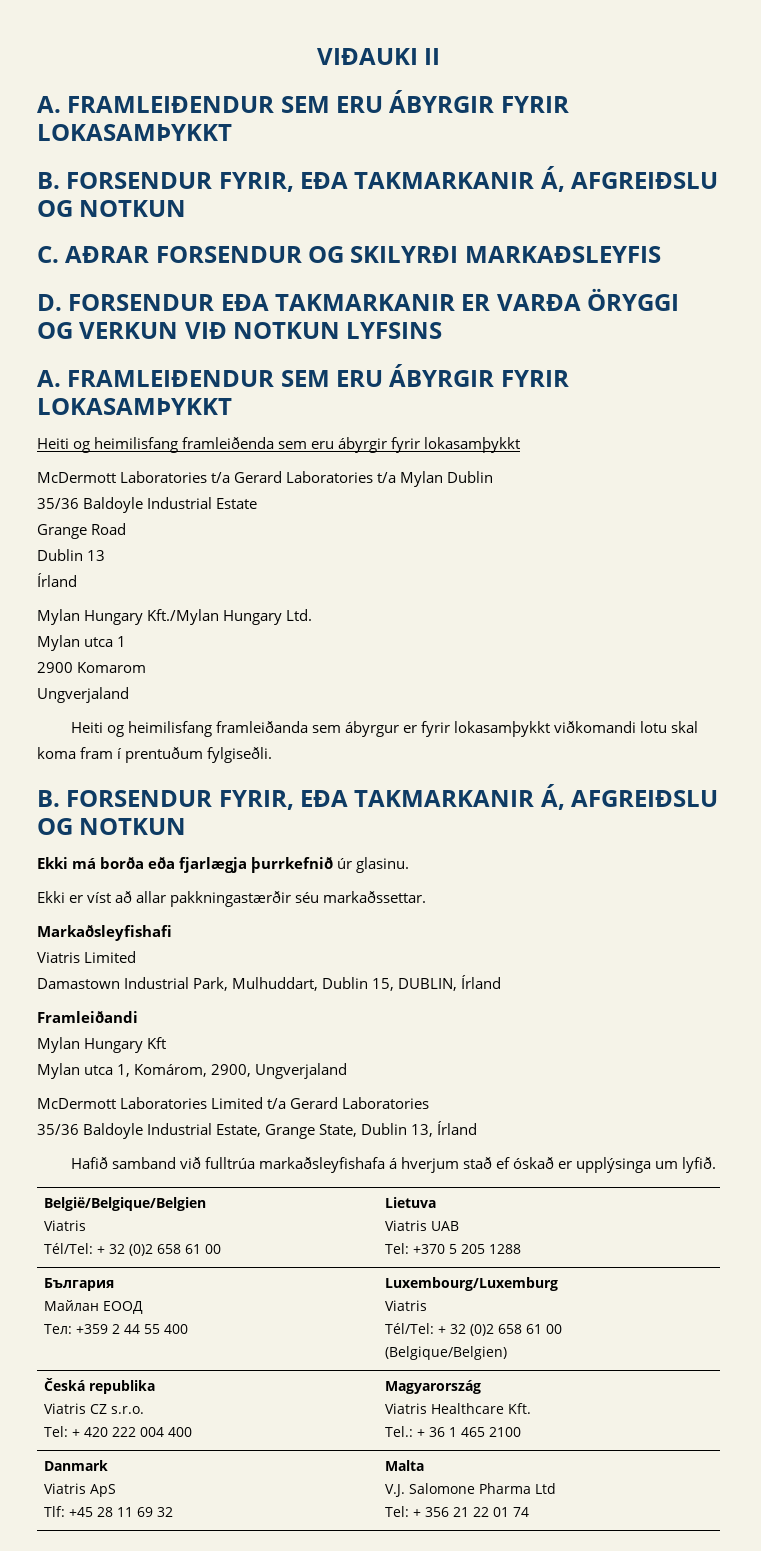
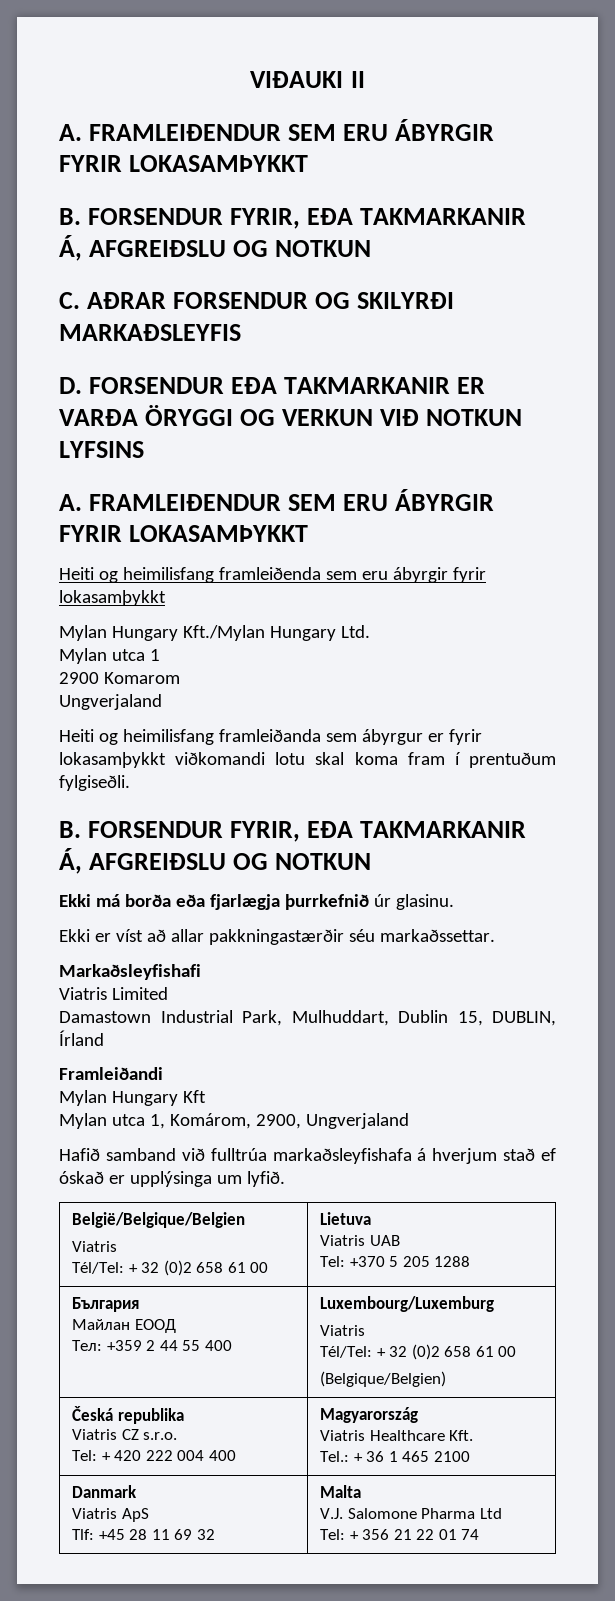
[37,471,494,487] [37,497,258,513] [37,523,127,539] [37,549,106,561] [37,573,77,587] // McDermott Laboratories t/a Gerard Laboratories t/a Mylan Dublin // 35/36 Baldoyle Industrial Estate // Grange Road // Dublin 13 // Írland -> (166, 598) none
[37,1097,430,1109] [37,1121,478,1139] // McDermott Laboratories Limited t/a Gerard Laboratories // 35/36 Baldoyle Industrial Estate, Grange State, Dublin 13, Írland -> (409, 1121) none

